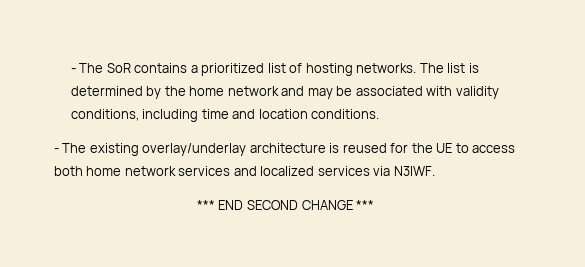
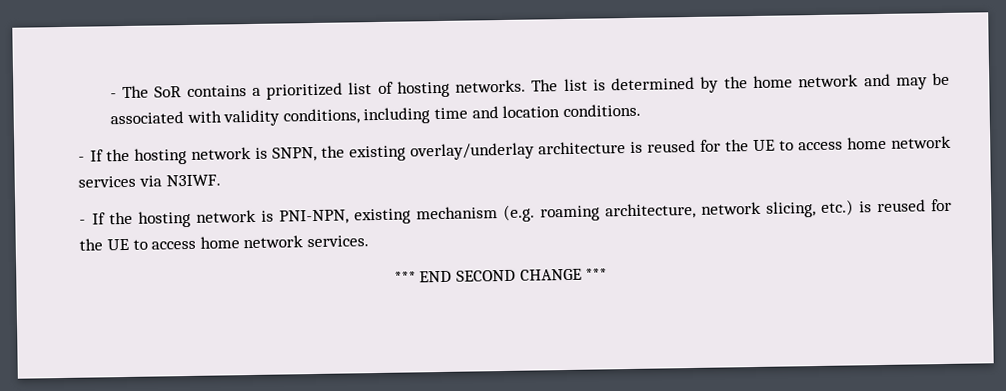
[62,143,87,153] The -> [89,145,345,165] If the hosting network is SNPN, the
[53,166,83,176] both -> (843, 146) none
[233,166,370,176] and localized services -> (137, 181) none
(435, 171) none -> [79,198,953,228] [79,235,370,251] // - If the hosting network is PNI-NPN, existing mechanism (e.g. roaming architecture, network slicing, etc.) is reused for the UE to access home network services.

